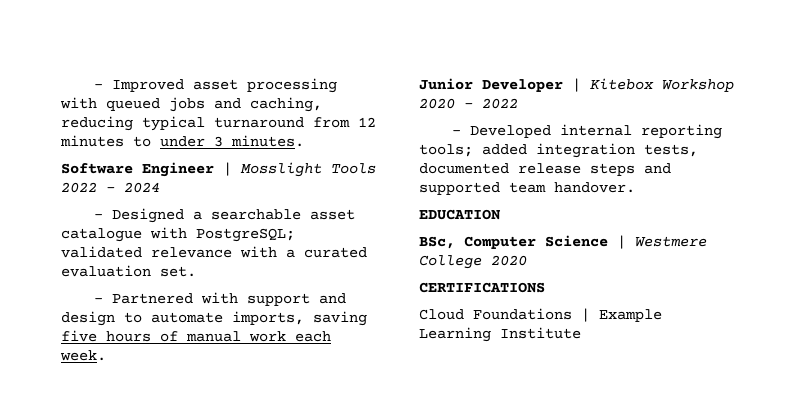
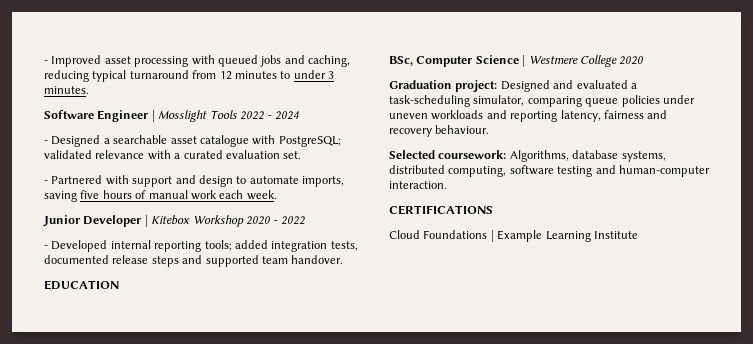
(527, 260) none -> [389,80,637,92] [389,95,695,107] [389,110,668,122] [389,125,490,137] [389,150,666,162] [389,165,710,177] [389,181,447,189] // Graduation project: Designed and evaluated a task-scheduling simulator, comparing queue policies under uneven workloads and reporting latency, fairness and recovery behaviour. // Selected coursework: Algorithms, database systems, distributed computing, software testing and human-computer interaction.

